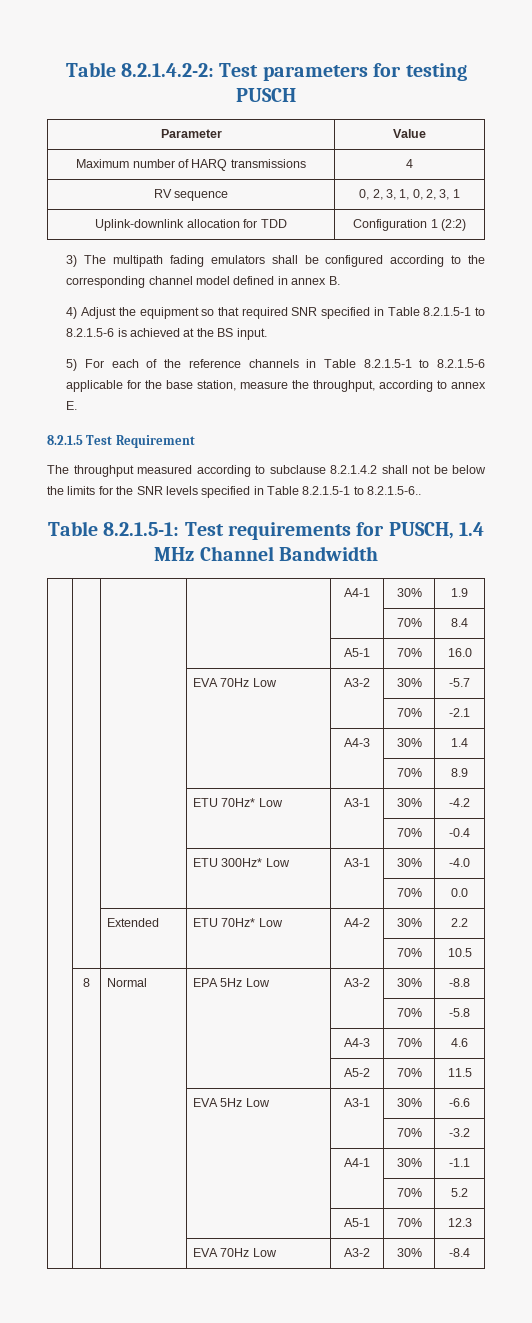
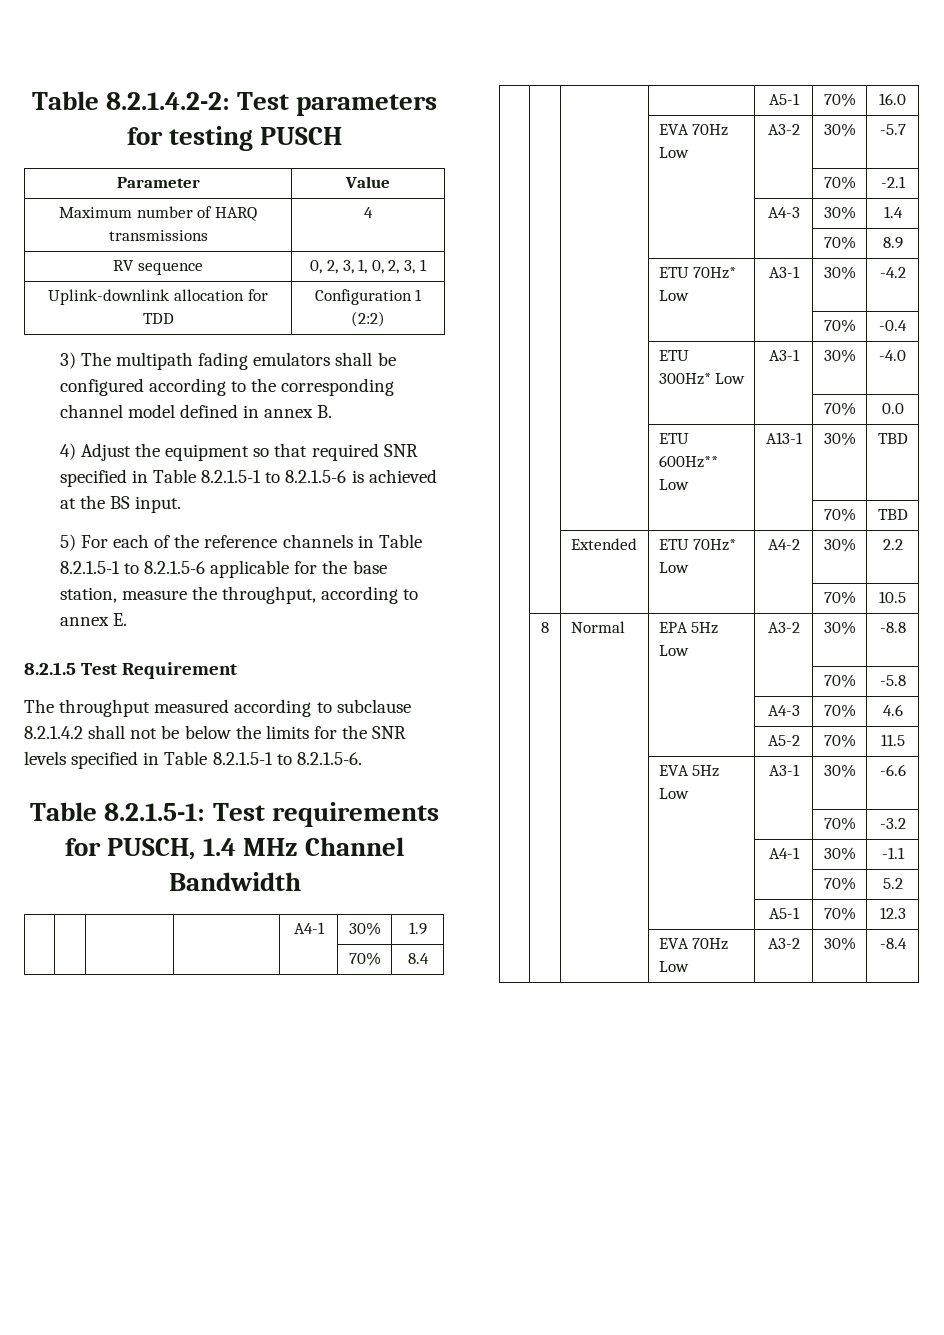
[367,486,422,495] 8.2.1.5-6.. -> [296,752,362,765] 8.2.1.5-6.
(468, 892) none -> [658,433,689,444] [658,455,718,468] [658,479,689,490] [765,432,803,444] [823,432,856,446] [877,433,908,444] [823,508,856,522] [877,509,908,520] // | | | ETU 600Hz** Low | A13-1 | 30% | TBD // | | | | | 70% | TBD

